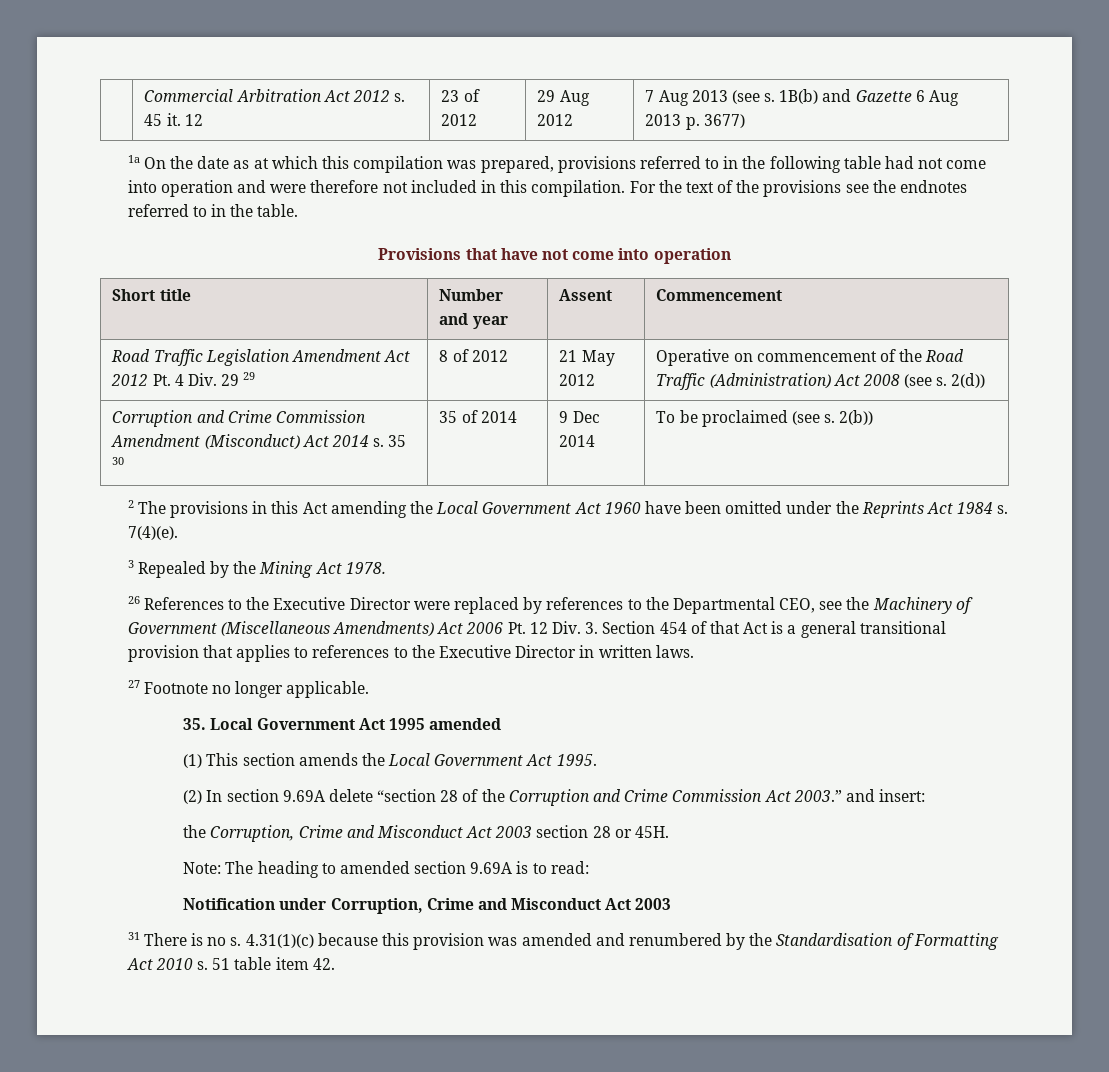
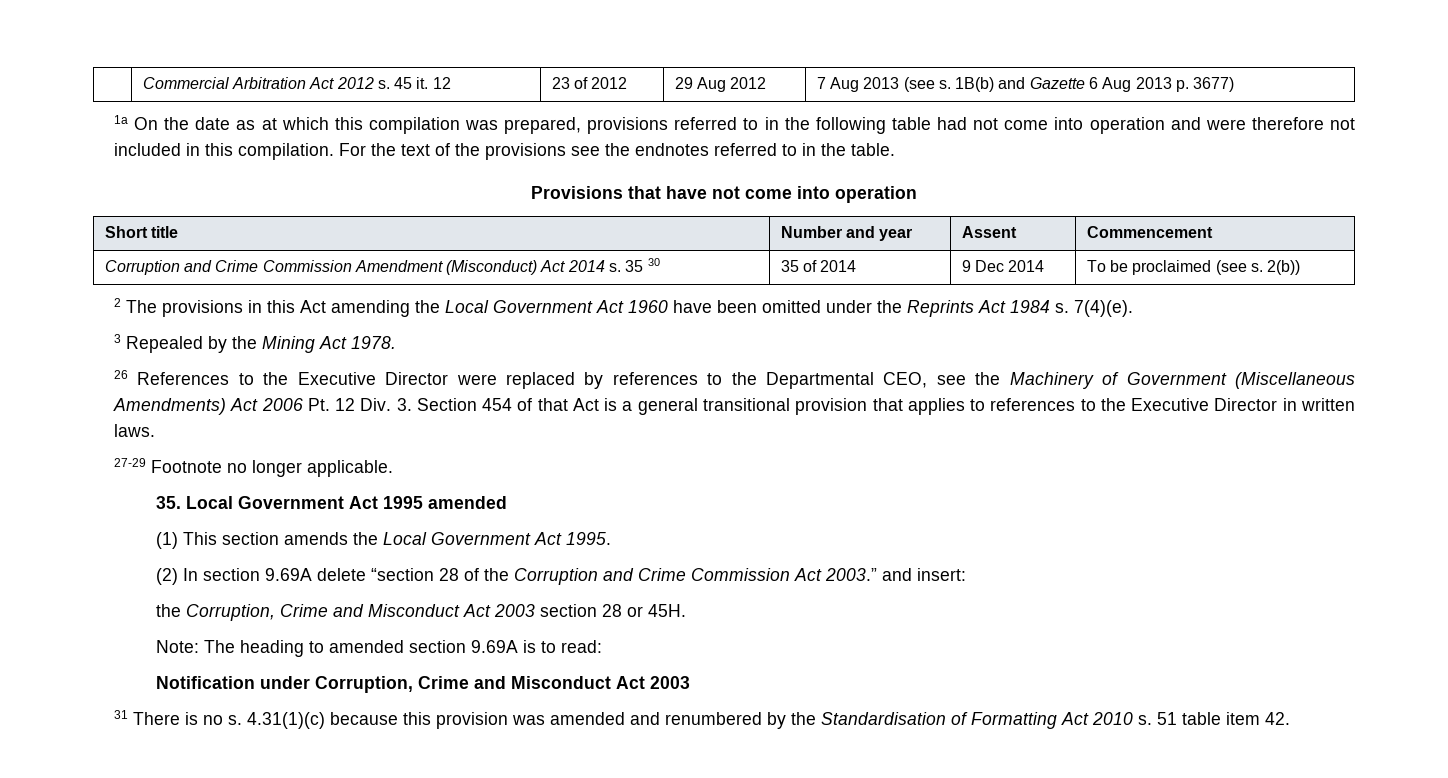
[111,349,411,366] [111,372,256,386] [439,349,508,362] [559,350,615,366] [559,374,596,386] [656,349,965,366] [656,373,986,390] // Road Traffic Legislation Amendment Act 2012 Pt. 4 Div. 29 29 | 8 of 2012 | 21 May 2012 | Operative on commencement of the Road Traffic (Administration) Act 2008 (see s. 2(d)) -> (1213, 232) none
[127,680,140,688] 27 -> [113,458,146,467] 27-29

